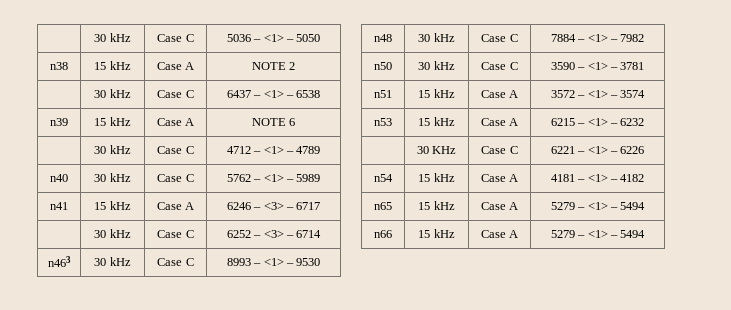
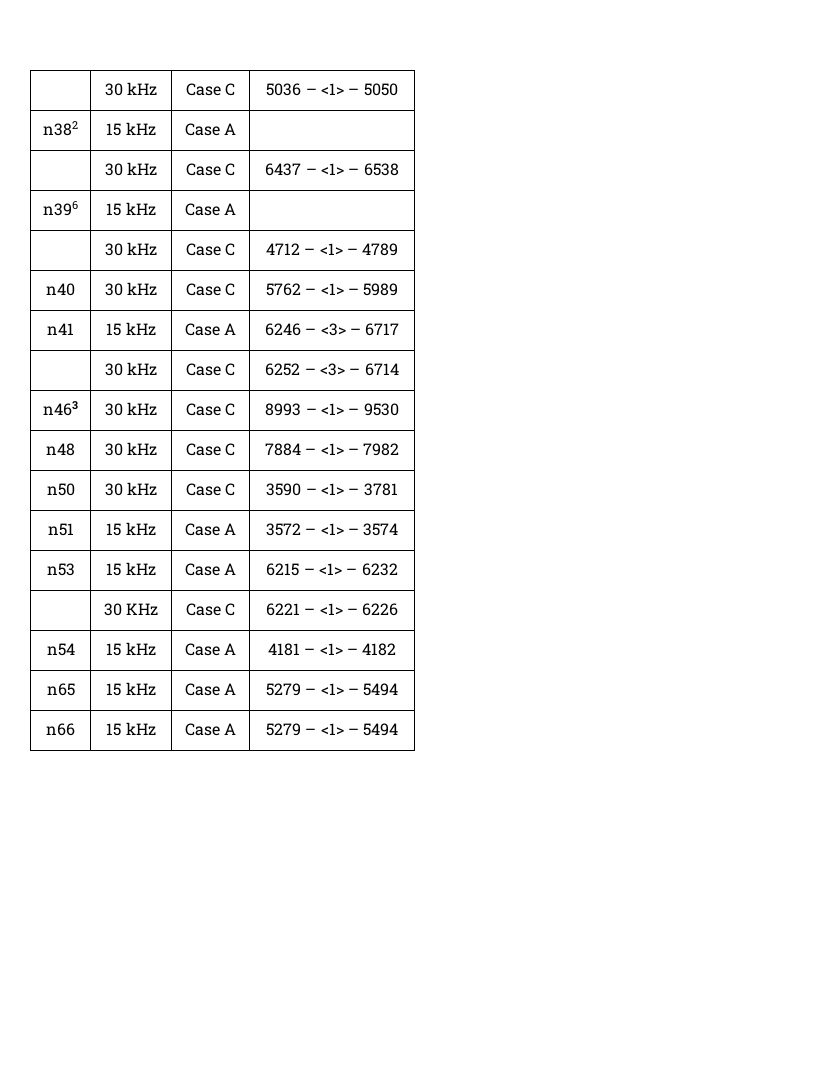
[50,62,68,70] [94,61,131,70] [156,62,195,70] [251,62,296,70] n38 | 15 kHz | Case A | NOTE 2 -> [43,121,78,136] [106,122,156,136] [184,123,237,136] n382 | 15 kHz | Case A |
[50,118,68,126] [94,117,131,126] [156,118,195,126] [251,118,296,126] n39 | 15 kHz | Case A | NOTE 6 -> [43,201,78,216] [106,202,156,216] [184,203,237,216] n396 | 15 kHz | Case A |

